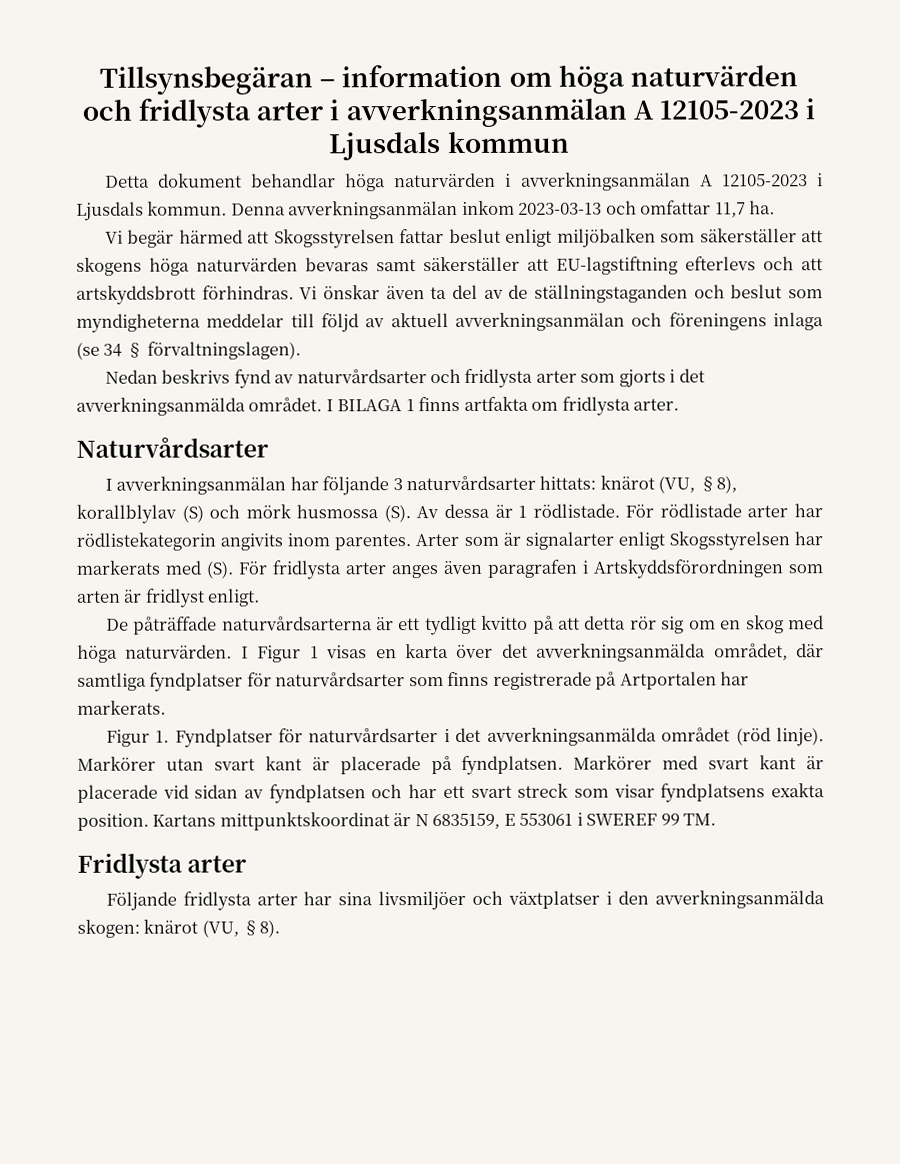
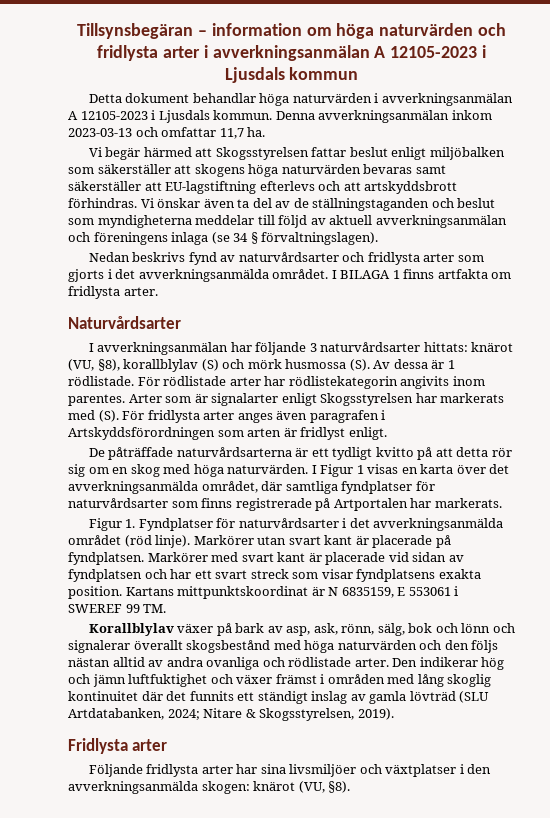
(717, 819) none -> [88,623,515,636] [68,640,499,653] [68,657,505,670] [68,674,492,687] [68,691,490,704] [68,708,394,721] // Korallblylav växer på bark av asp, ask, rönn, sälg, bok och lönn och signalerar överallt skogsbestånd med höga naturvärden och den följs nästan alltid av andra ovanliga och rödlistade arter. Den indikerar hög och jämn luftfuktighet och växer främst i områden med lång skoglig kontinuitet där det funnits ett ständigt inslag av gamla lövträd (SLU Artdatabanken, 2024; Nitare & Skogsstyrelsen, 2019).

